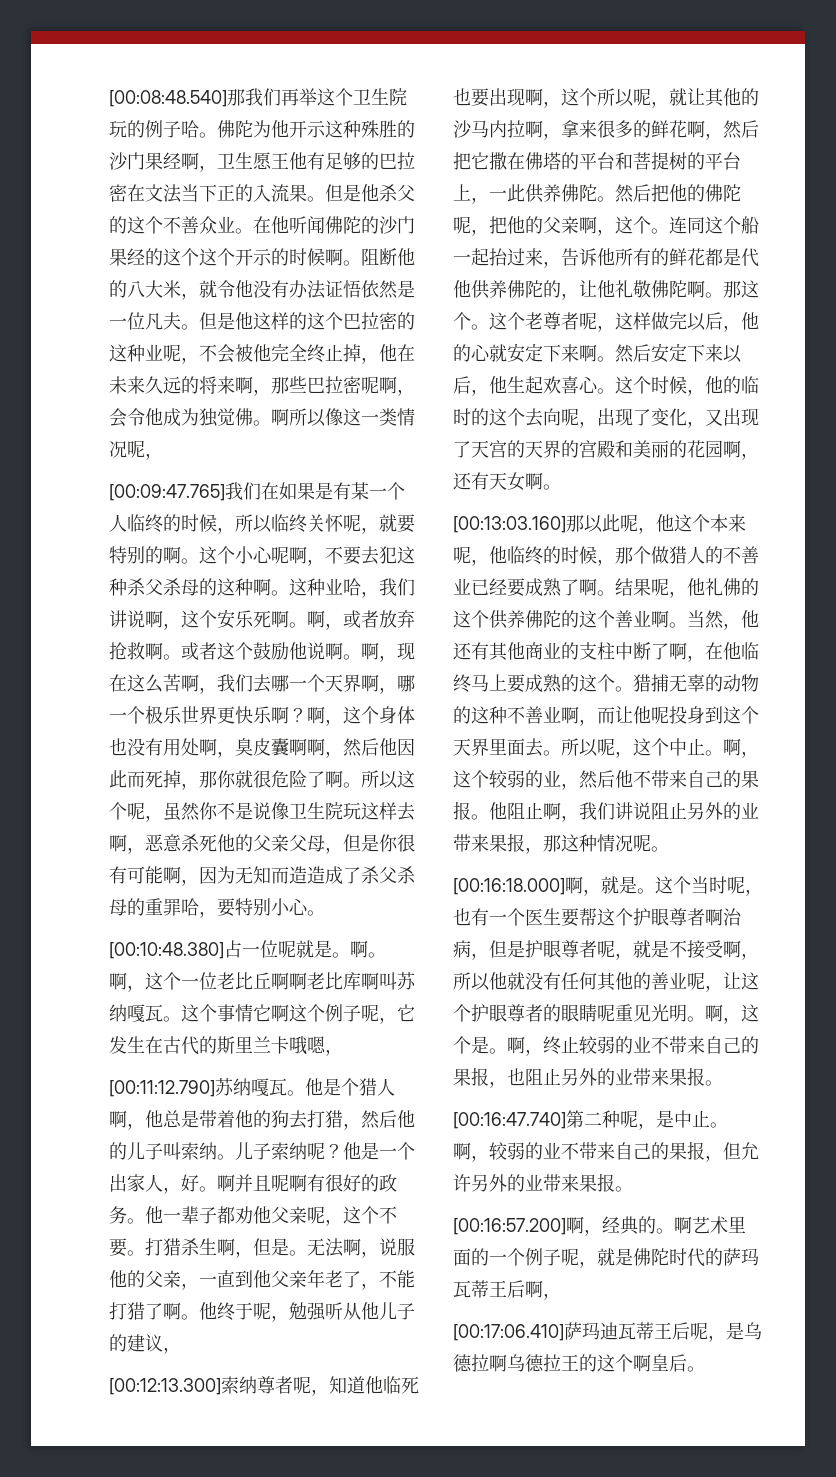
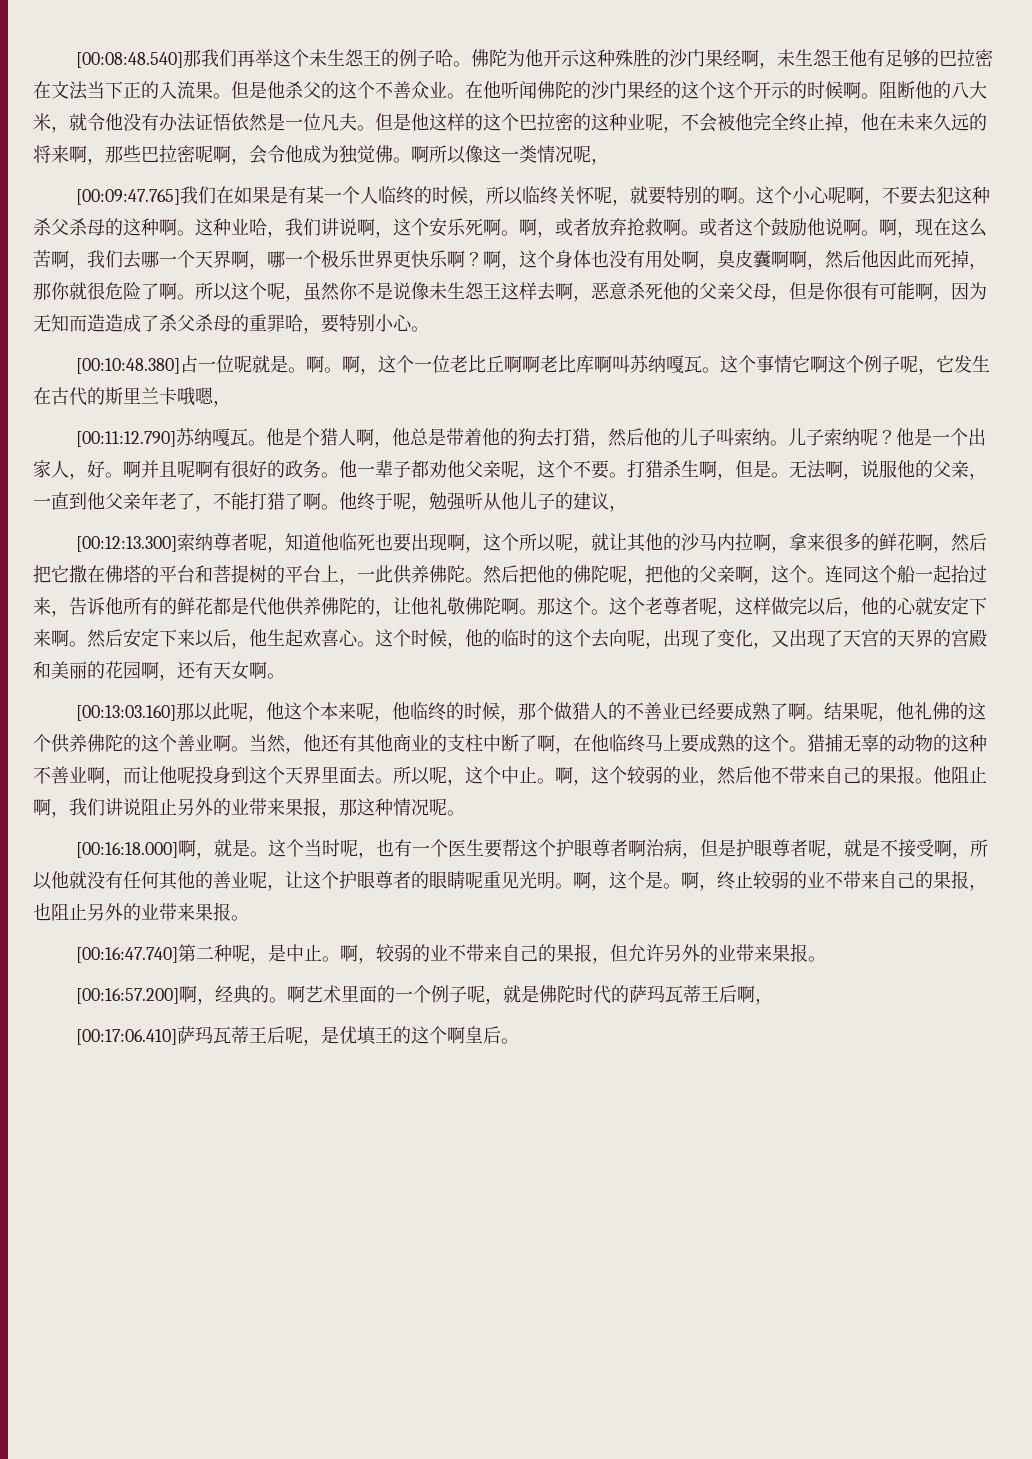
[353,88,407,106] [109,120,127,138] 卫生院玩 -> [308,49,381,67] 未生怨王
[217,152,272,170] 卫生愿 -> [776,49,832,67] 未生怨
[289,802,361,820] 卫生院玩 -> [429,282,501,300] 未生怨王
[600,1322,618,1340] 迪 -> (213, 1035) none
[744,1322,762,1340] [453,1354,561,1372] 乌德拉啊乌德拉 -> [338,1026,377,1045] 优填

